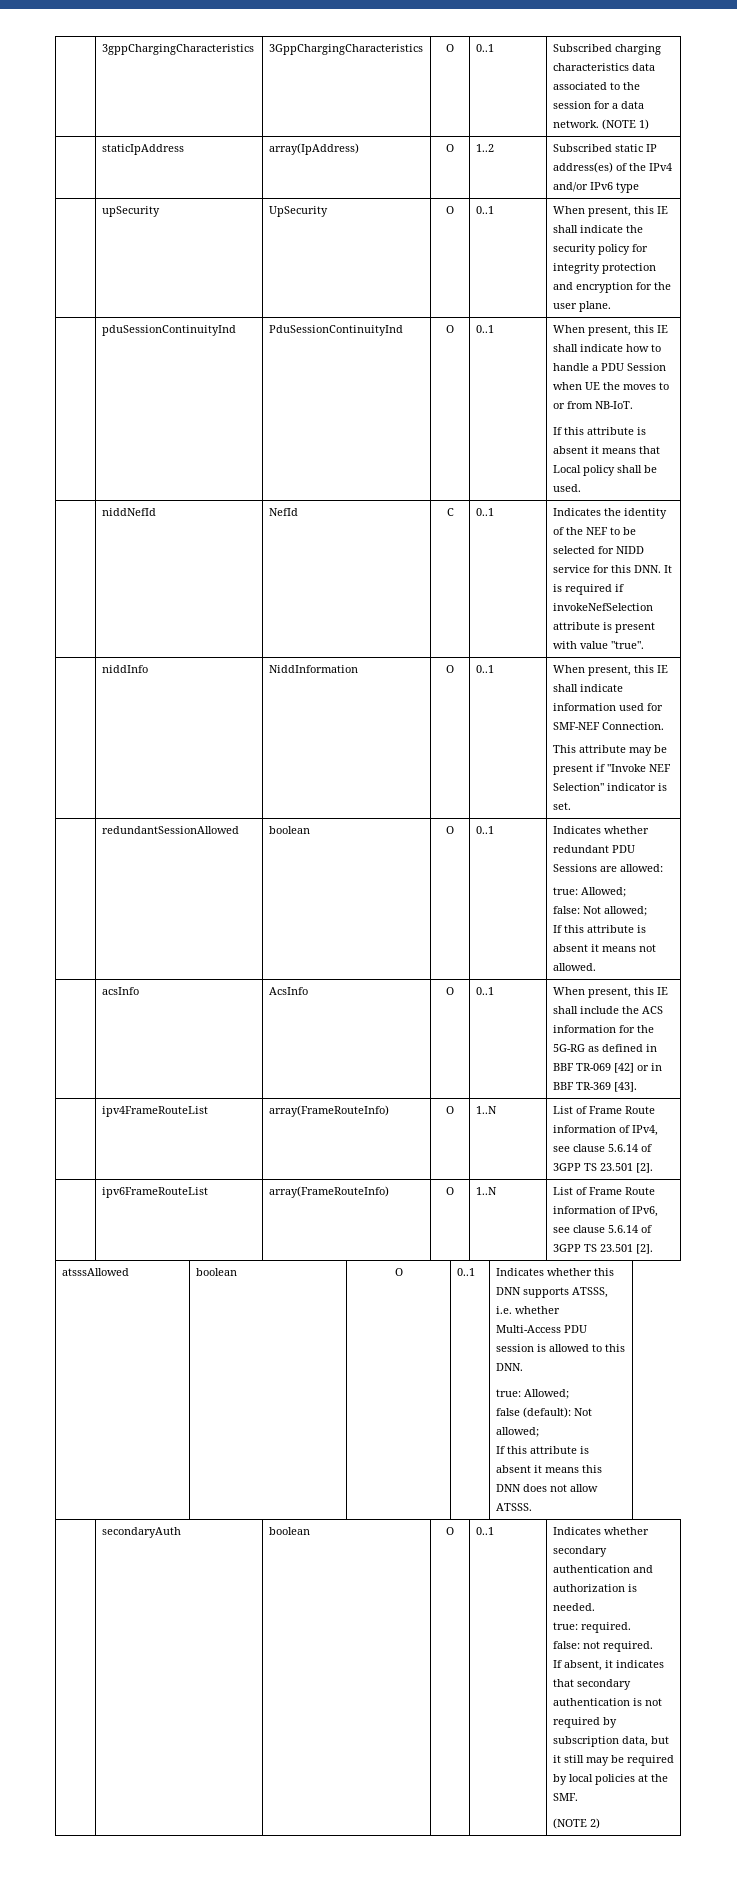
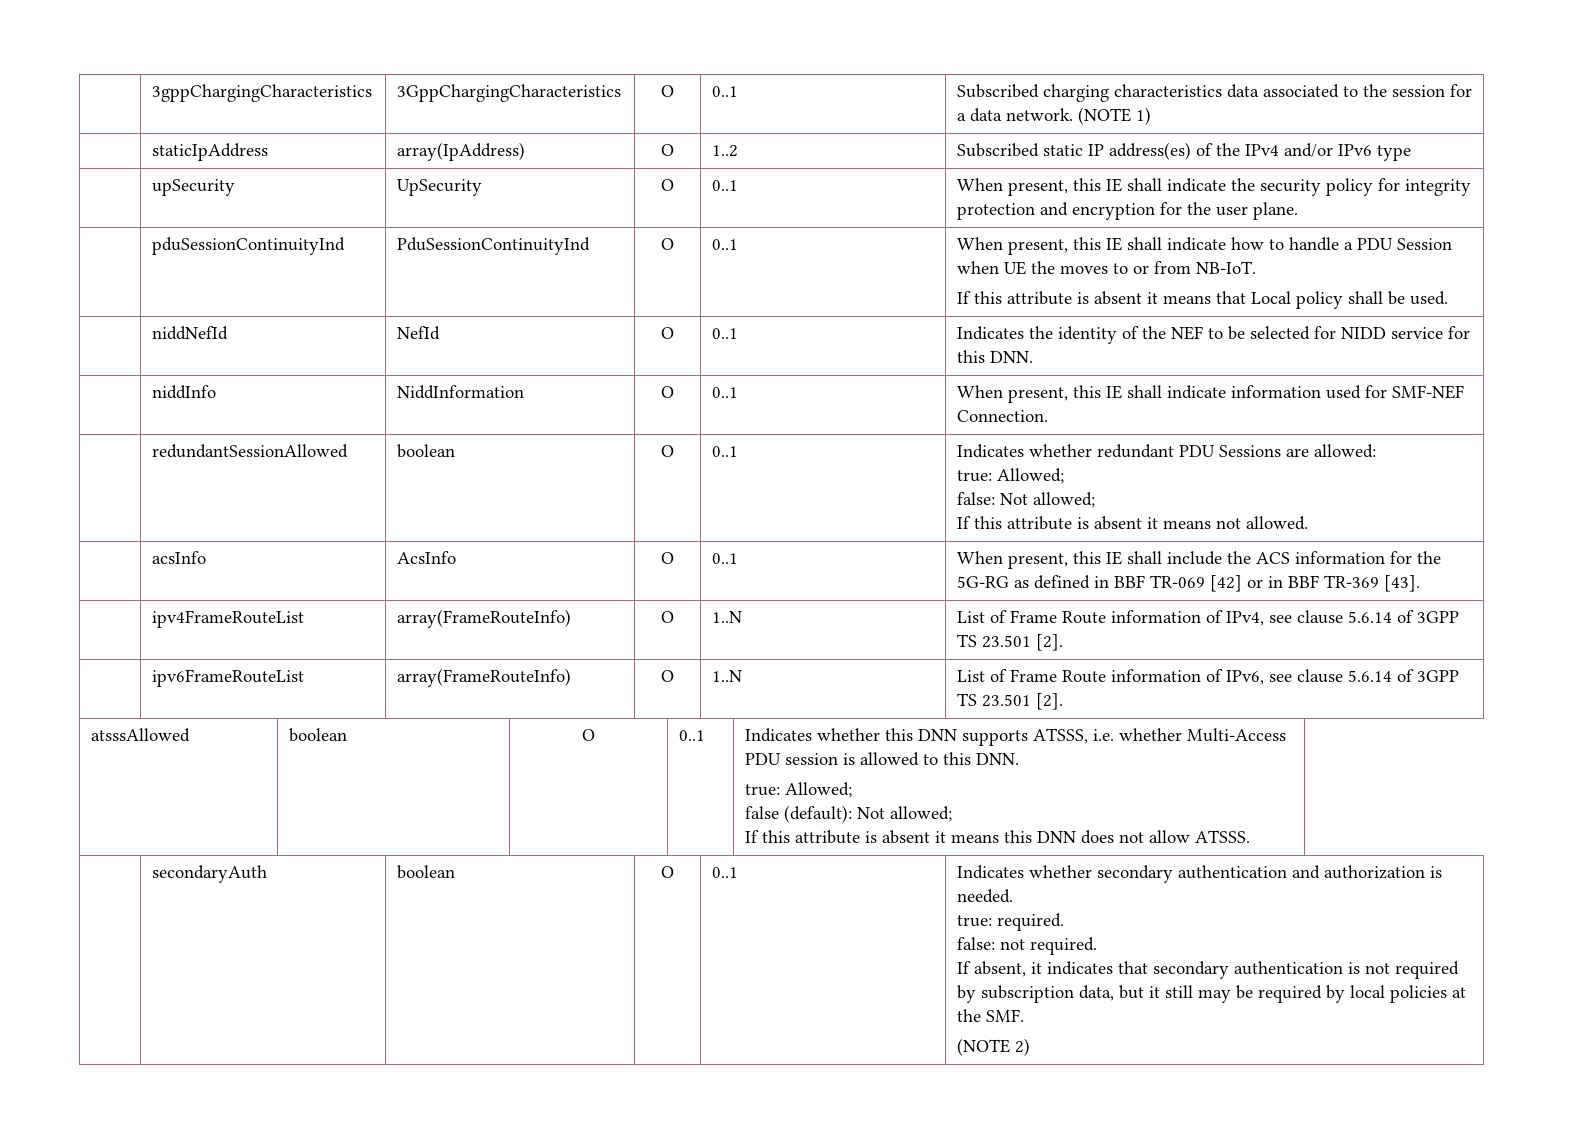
[446,508,454,516] C -> [661,327,674,339] O
[663,565,672,573] [552,584,624,595] [552,603,653,611] [552,622,655,633] [552,641,644,649] It is required if invokeNefSelection attribute is present with value "true". -> (1033, 357) none
[552,745,667,756] [552,764,671,775] [552,783,667,791] [552,802,571,810] // This attribute may be present if "Invoke NEF Selection" indicator is set. -> (1048, 416) none

